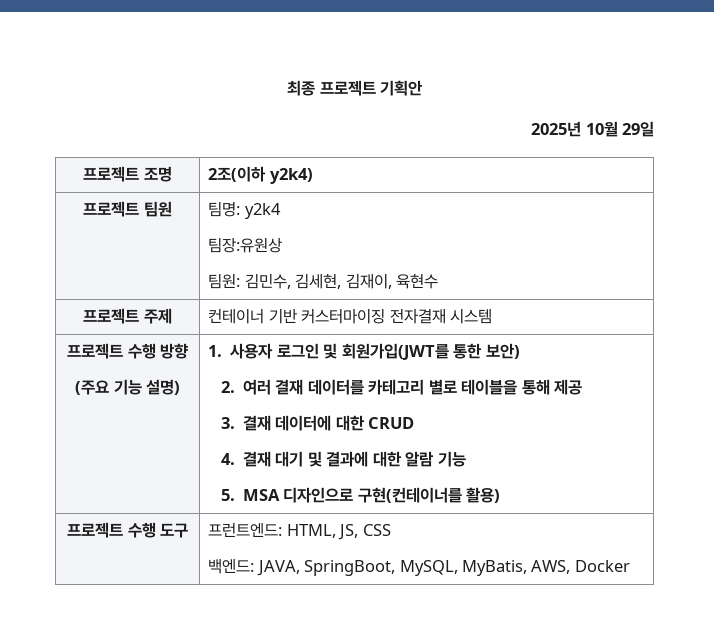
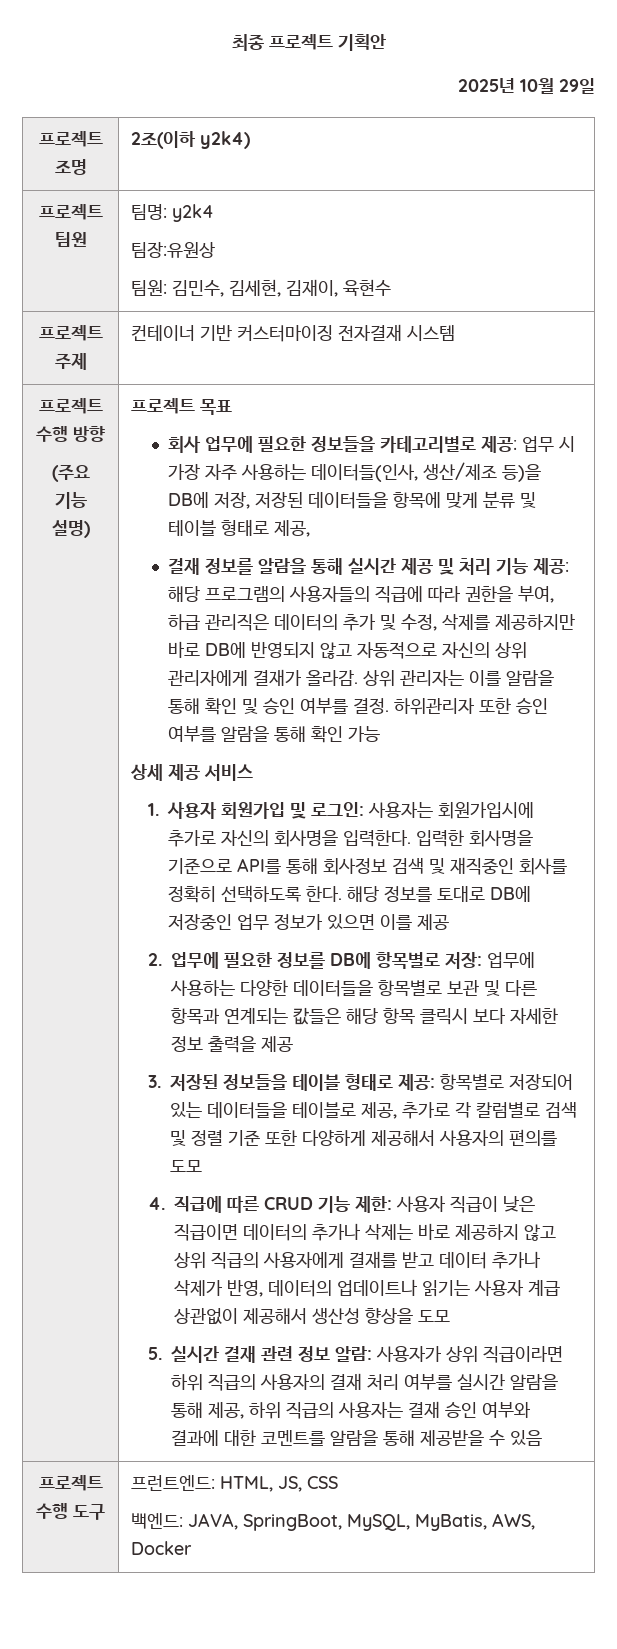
[208,343,520,360] [220,379,583,395] [220,415,415,431] [220,451,466,467] [220,487,501,503] 1. 사용자 로그인 및 회원가입(JWT를 통한 보안) // 2. 여러 결재 데이터를 카테고리 별로 테이블을 통해 제공 // 3. 결재 데이터에 대한 CRUD // 4. 결재 대기 및 결과에 대한 알람 기능 // 5. MSA 디자인으로 구현(컨테이너를 활용) -> [131,398,233,415] [167,436,575,453] [167,462,541,482] [167,491,536,509] [167,519,310,537] [167,558,569,575] [167,586,554,603] [167,614,575,631] [167,641,527,659] [167,669,554,687] [167,698,548,715] [167,726,380,743] [130,764,254,781] [148,802,535,819] [168,830,534,847] [168,857,568,875] [168,885,532,903] [168,914,450,930] [148,952,536,969] [170,979,538,997] [171,1007,559,1025] [171,1036,294,1053] [148,1074,574,1091] [170,1102,578,1119] [170,1129,558,1146] [170,1160,203,1172] [148,1196,536,1213] [174,1223,557,1241] [174,1251,542,1269] [174,1279,561,1297] [174,1308,451,1325] [148,1346,564,1363] [171,1373,559,1391] [171,1401,532,1419] [171,1430,543,1446] 프로젝트 목표 // 회사 업무에 필요한 정보들을 카테고리별로 제공: 업무 시 가장 자주 사용하는 데이터들(인사, 생산/제조 등)을 DB에 저장, 저장된 데이터들을 항목에 맞게 분류 및 테이블 형태로 제공, // 결재 정보를 알람을 통해 실시간 제공 및 처리 기능 제공: 해당 프로그램의 사용자들의 직급에 따라 권한을 부여, 하급 관리직은 데이터의 추가 및 수정, 삭제를 제공하지만 바로 DB에 반영되지 않고 자동적으로 자신의 상위 관리자에게 결재가 올라감. 상위 관리자는 이를 알람을 통해 확인 및 승인 여부를 결정. 하위관리자 또한 승인 여부를 알람을 통해 확인 가능 // 상세 제공 서비스 // 1. 사용자 회원가입 및 로그인: 사용자는 회원가입시에 추가로 자신의 회사명을 입력한다. 입력한 회사명을 기준으로 API를 통해 회사정보 검색 및 재직중인 회사를 정확히 선택하도록 한다. 해당 정보를 토대로 DB에 저장중인 업무 정보가 있으면 이를 제공 // 2. 업무에 필요한 정보를 DB에 항목별로 저장: 업무에 사용하는 다양한 데이터들을 항목별로 보관 및 다른 항목과 연계되는 캆들은 해당 항목 클릭시 보다 자세한 정보 출력을 제공 // 3. 저장된 정보들을 테이블 형태로 제공: 항목별로 저장되어 있는 데이터들을 테이블로 제공, 추가로 각 칼럼별로 검색 및 정렬 기준 또한 다양하게 제공해서 사용자의 편의를 도모 // 4. 직급에 따른 CRUD 기능 제한: 사용자 직급이 낮은 직급이면 데이터의 추가나 삭제는 바로 제공하지 않고 상위 직급의 사용자에게 결재를 받고 데이터 추가나 삭제가 반영, 데이터의 업데이트나 읽기는 사용자 계급 상관없이 제공해서 생산성 향상을 도모 // 5. 실시간 결재 관련 정보 알람: 사용자가 상위 직급이라면 하위 직급의 사용자의 결재 처리 여부를 실시간 알람을 통해 제공, 하위 직급의 사용자는 결재 승인 여부와 결과에 대한 코멘트를 알람을 통해 제공받을 수 있음

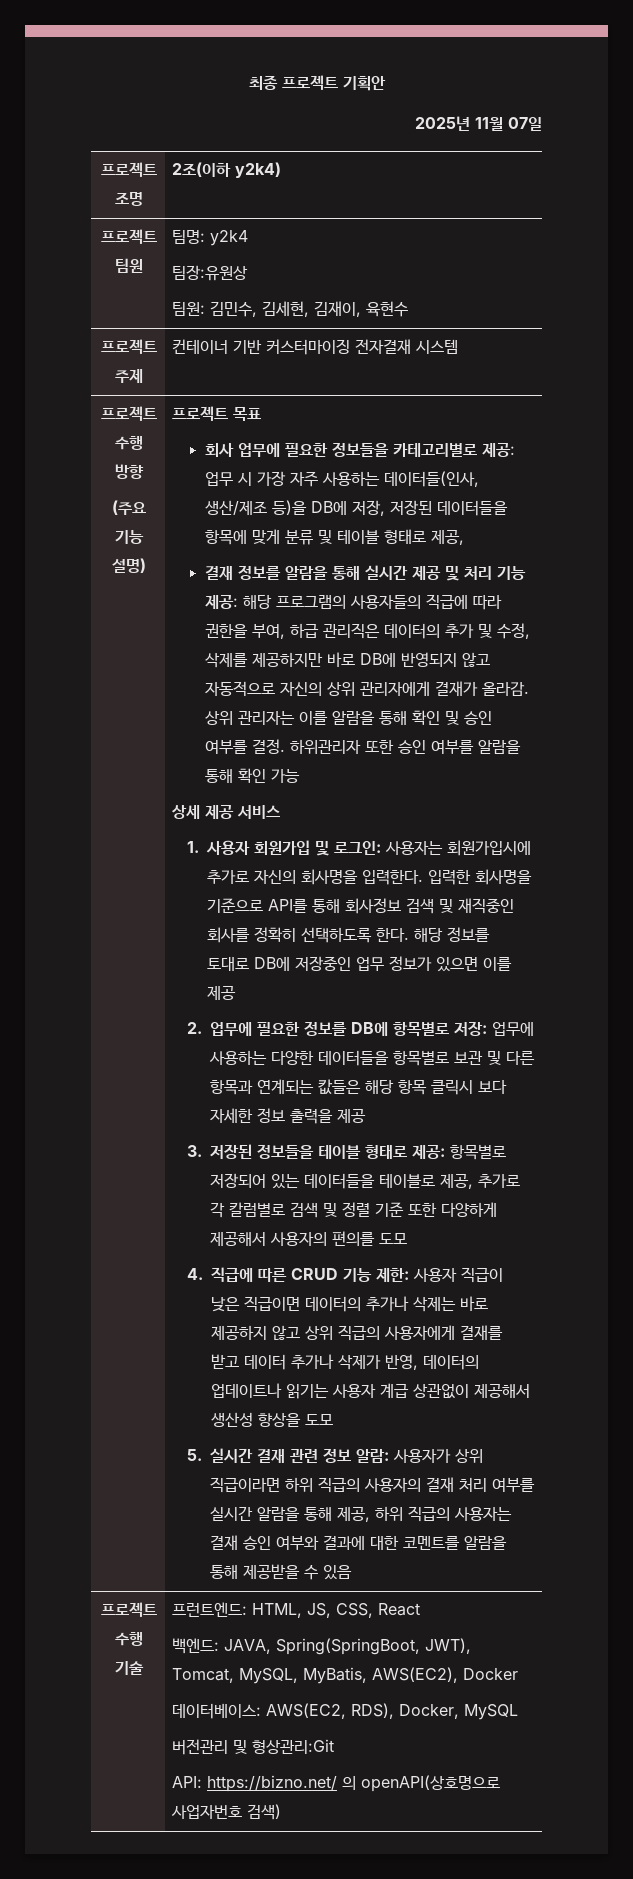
[520,78,595,94] 10월 29일 -> [475,117,542,131] 11월 07일
[73,1504,105,1520] 도구 -> [114,1661,144,1675] 기술
[307,1476,339,1489] CSS -> [336,1603,421,1618] CSS, React
[243,1514,343,1531] SpringBoot, -> [276,1638,472,1655] [172,1668,235,1683] Spring(SpringBoot, JWT), Tomcat,
[492,1513,536,1530] AWS, -> [372,1667,459,1683] AWS(EC2),
(193, 1548) none -> [172,1703,519,1720] [172,1739,335,1755] [172,1775,501,1792] [171,1804,282,1820] // 데이터베이스: AWS(EC2, RDS), Docker, MySQL // 버전관리 및 형상관리:Git // API: https://bizno.net/ 의 openAPI(상호명으로 사업자번호 검색)

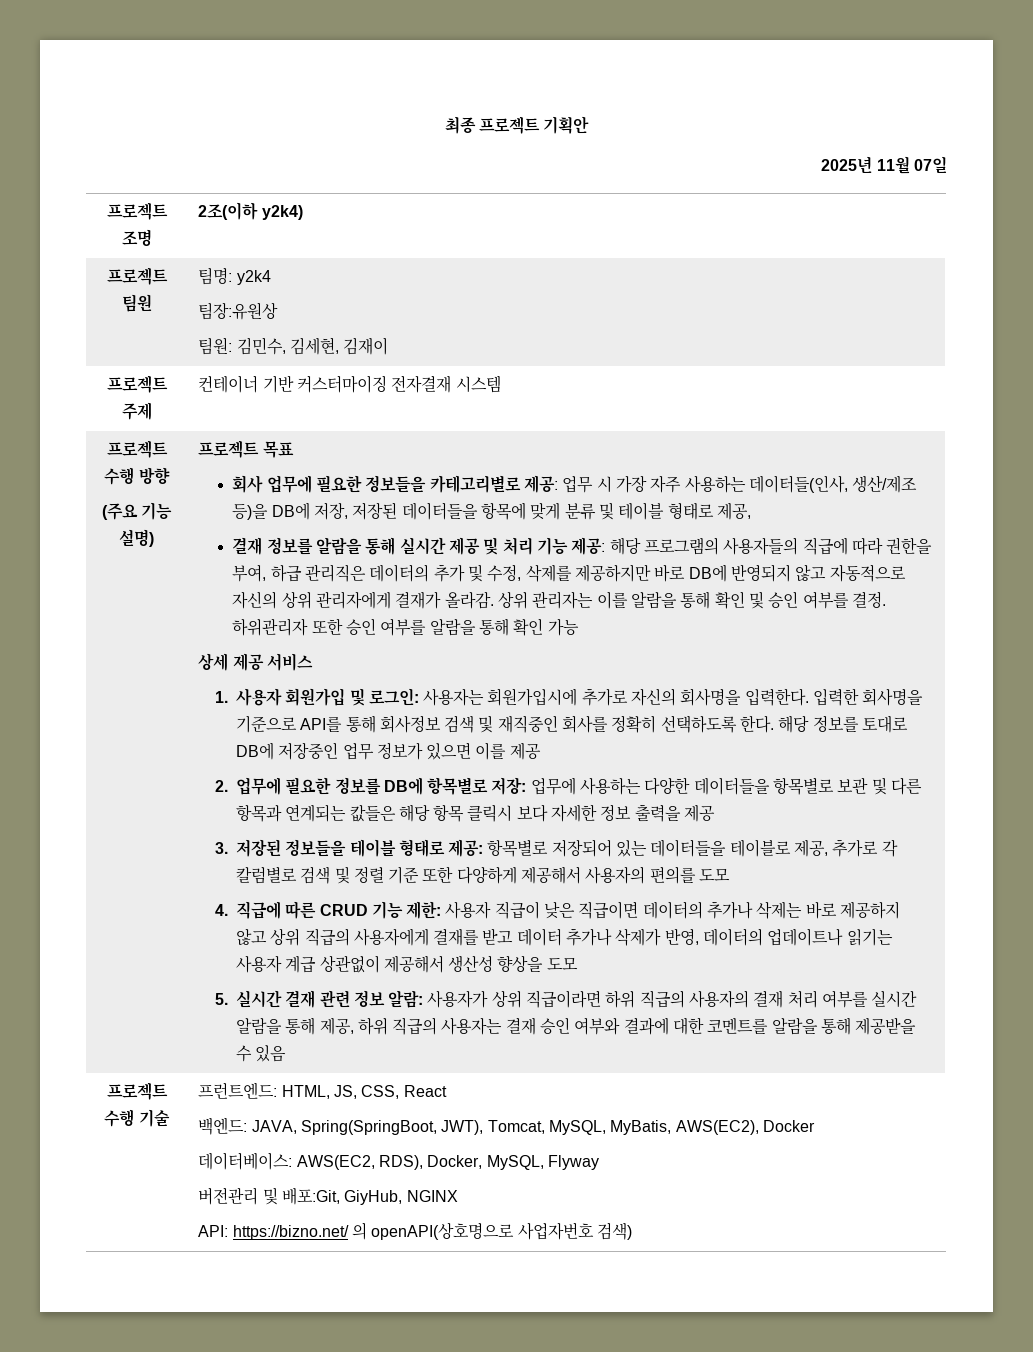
[314,301,409,317] 김재이, 육현수 -> [343,337,389,355] 김재이
[464,1704,519,1720] MySQL -> [486,1155,600,1170] MySQL, Flyway
[252,1739,335,1754] 형상관리:Git -> [282,1187,458,1205] 배포:Git, GiyHub, NGINX

